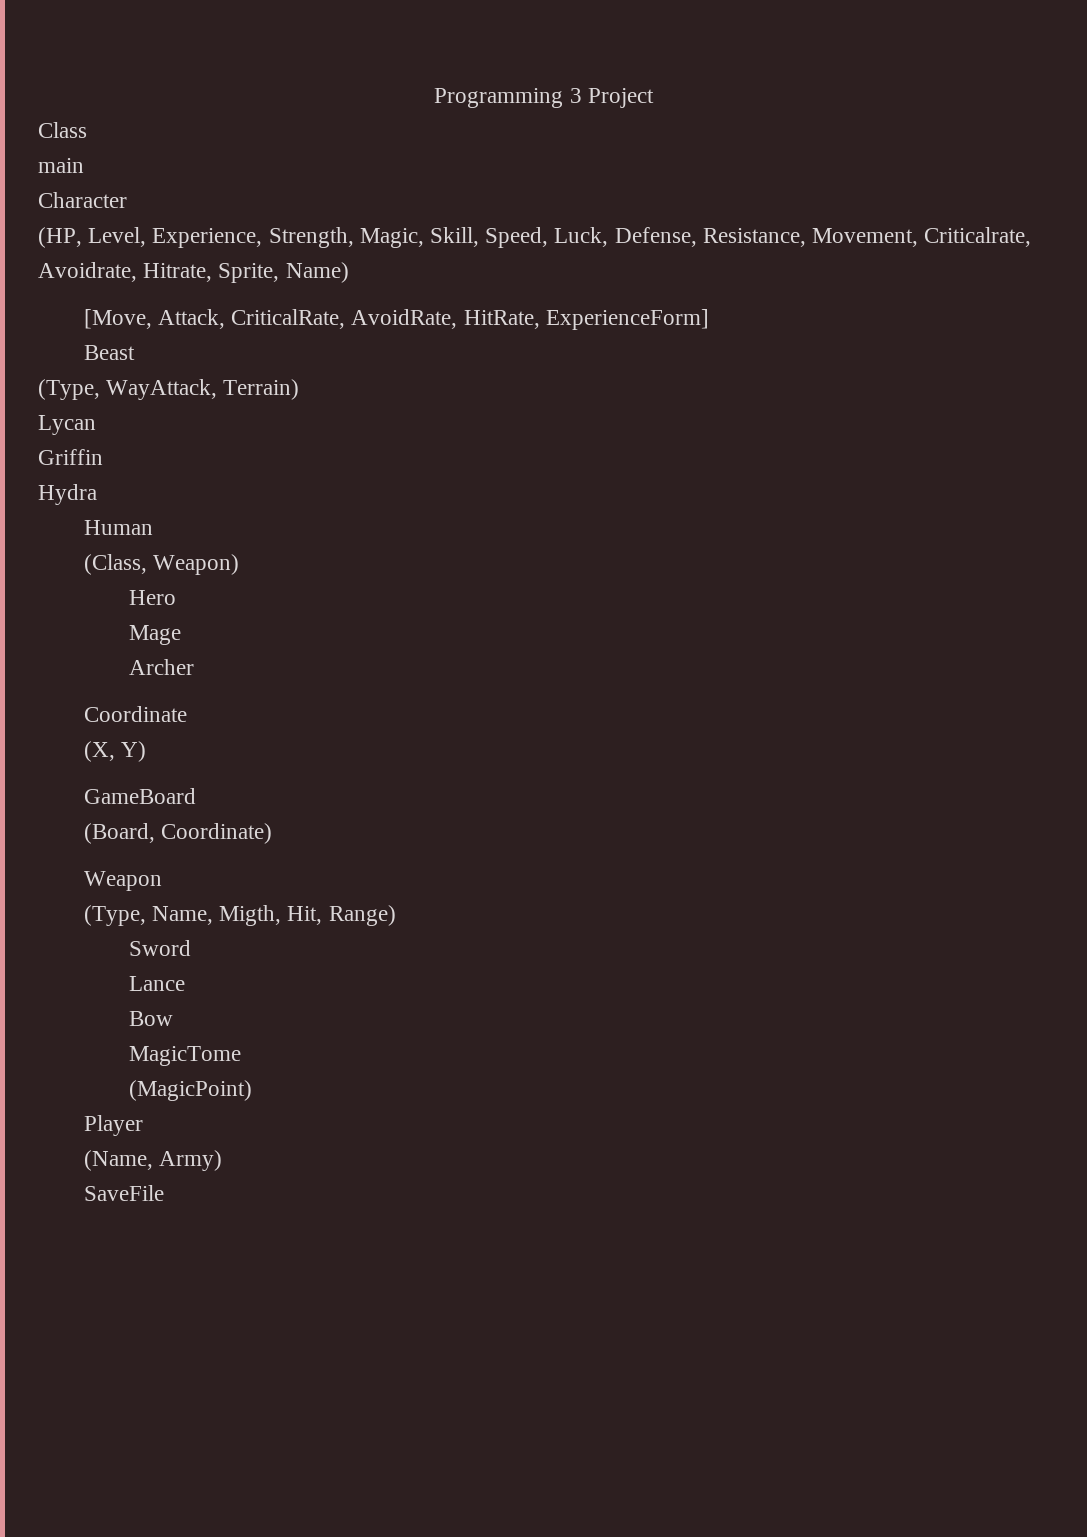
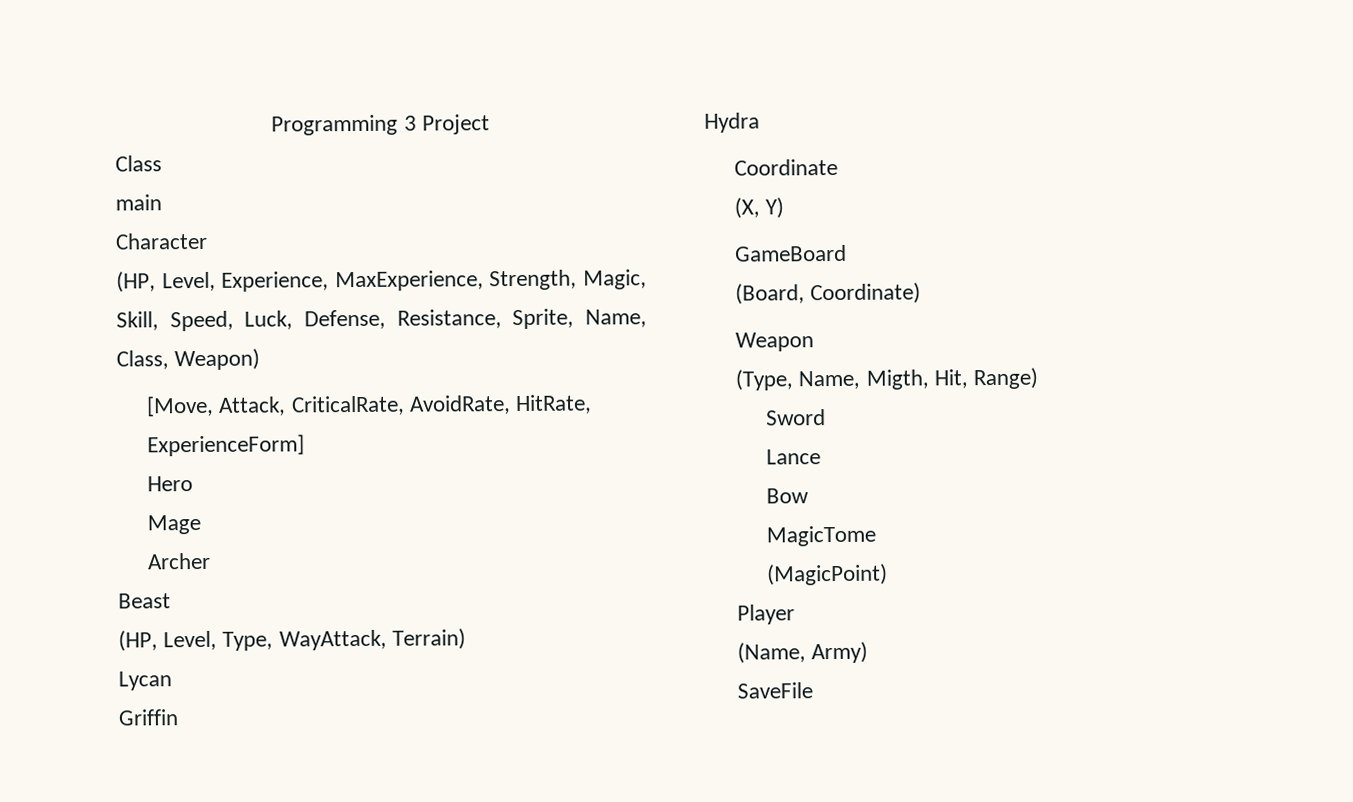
(263, 238) none -> [334,270,484,292] MaxExperience,
[812,227,1032,247] [38,262,349,283] Movement, Criticalrate, Avoidrate, Hitrate, Sprite, Name) -> [512,308,647,330] [116,348,261,371] Sprite, Name, Class, Weapon)
[83,345,135,360] [38,379,100,400] Beast // (Type, -> [147,476,194,492] [147,514,202,535] [147,552,212,570] [118,593,171,609] [118,630,274,652] Hero // Mage // Archer // Beast // (HP, Level, Type,
[83,520,153,535] [83,554,239,575] [129,590,177,605] [129,625,182,645] [129,659,195,675] // Human // (Class, Weapon) // Hero // Mage // Archer -> (760, 122) none

